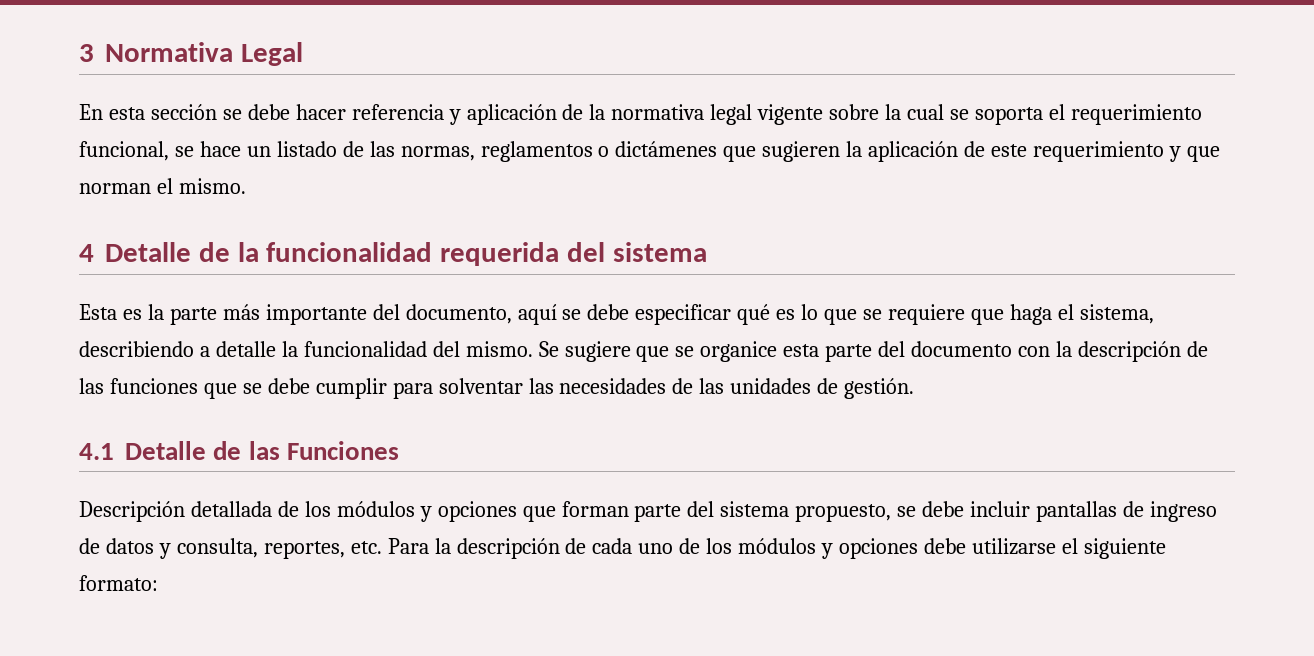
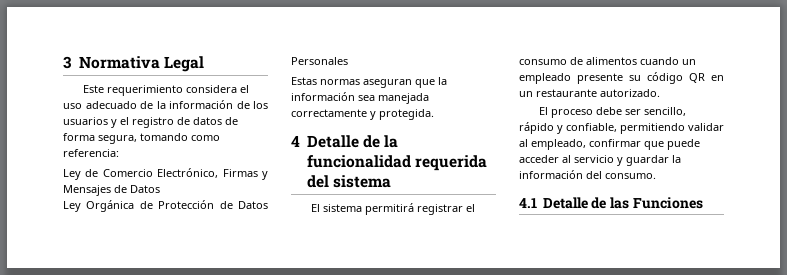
[79,104,1202,125] [79,141,1220,162] [79,178,246,194] En esta sección se debe hacer referencia y aplicación de la normativa legal vigente sobre la cual se soporta el requerimiento funcional, se hace un listado de las normas, reglamentos o dictámenes que sugieren la aplicación de este requerimiento y que norman el mismo. -> [83,85,250,96] [63,100,268,109] [63,117,238,128] [63,133,220,144] [63,149,119,157] [63,168,268,180] [63,185,160,196] [63,200,268,212] [291,57,348,65] [291,77,447,88] [291,92,429,104] [291,109,434,120] Este requerimiento considera el uso adecuado de la información de los usuarios y el registro de datos de forma segura, tomando como referencia: // Ley de Comercio Electrónico, Firmas y Mensajes de Datos // Ley Orgánica de Protección de Datos Personales // Estas normas aseguran que la información sea manejada correctamente y protegida.
[79,304,1154,325] [79,341,1208,362] [79,378,915,399] Esta es la parte más importante del documento, aquí se debe especificar qué es lo que se requiere que haga el sistema, describiendo a detalle la funcionalidad del mismo. Se sugiere que se organice esta parte del documento con la descripción de las funciones que se debe cumplir para solventar las necesidades de las unidades de gestión. -> [311,203,476,215] [519,57,696,65] [519,72,724,84] [519,89,660,97] [539,107,687,118] [519,122,724,134] [519,139,700,150] [519,155,681,166] [519,170,656,179] El sistema permitirá registrar el consumo de alimentos cuando un empleado presente su código QR en un restaurante autorizado. // El proceso debe ser sencillo, rápido y confiable, permitiendo validar al empleado, confirmar que puede acceder al servicio y guardar la información del consumo.
[79,501,1217,522] [79,538,1166,559] [79,575,158,591] // Descripción detallada de los módulos y opciones que forman parte del sistema propuesto, se debe incluir pantallas de ingreso de datos y consulta, reportes, etc. Para la descripción de cada uno de los módulos y opciones debe utilizarse el siguiente formato: -> (703, 203) none

